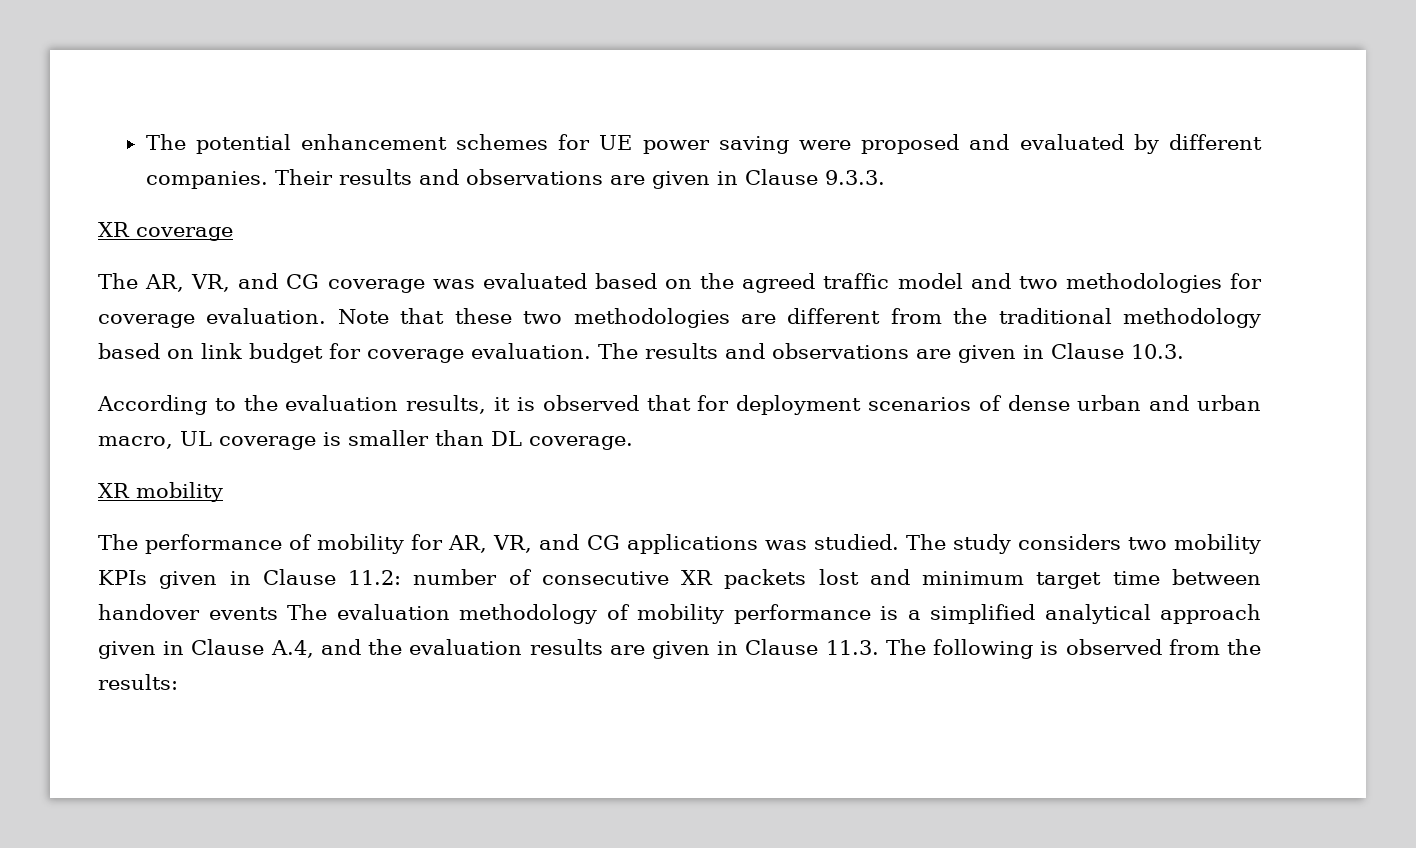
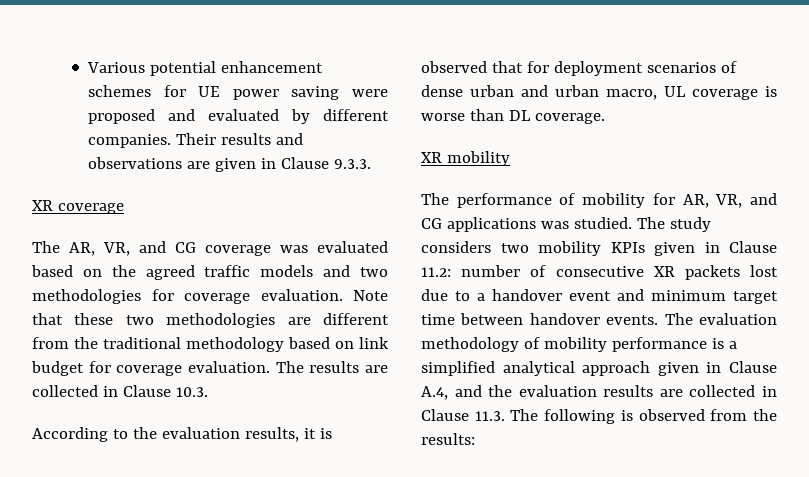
[145,134,186,150] The -> [87,62,146,73] Various
[897,273,963,289] model -> [260,265,314,277] models
[725,343,1016,363] and observations are given -> [365,365,388,373] [32,385,98,397] are collected
[348,430,429,446] smaller -> [421,113,465,121] worse
(859, 577) none -> [421,289,611,301] due to a handover event
[208,607,278,620] events -> [606,315,659,325] events.
[652,641,710,659] given -> [689,385,756,397] collected

